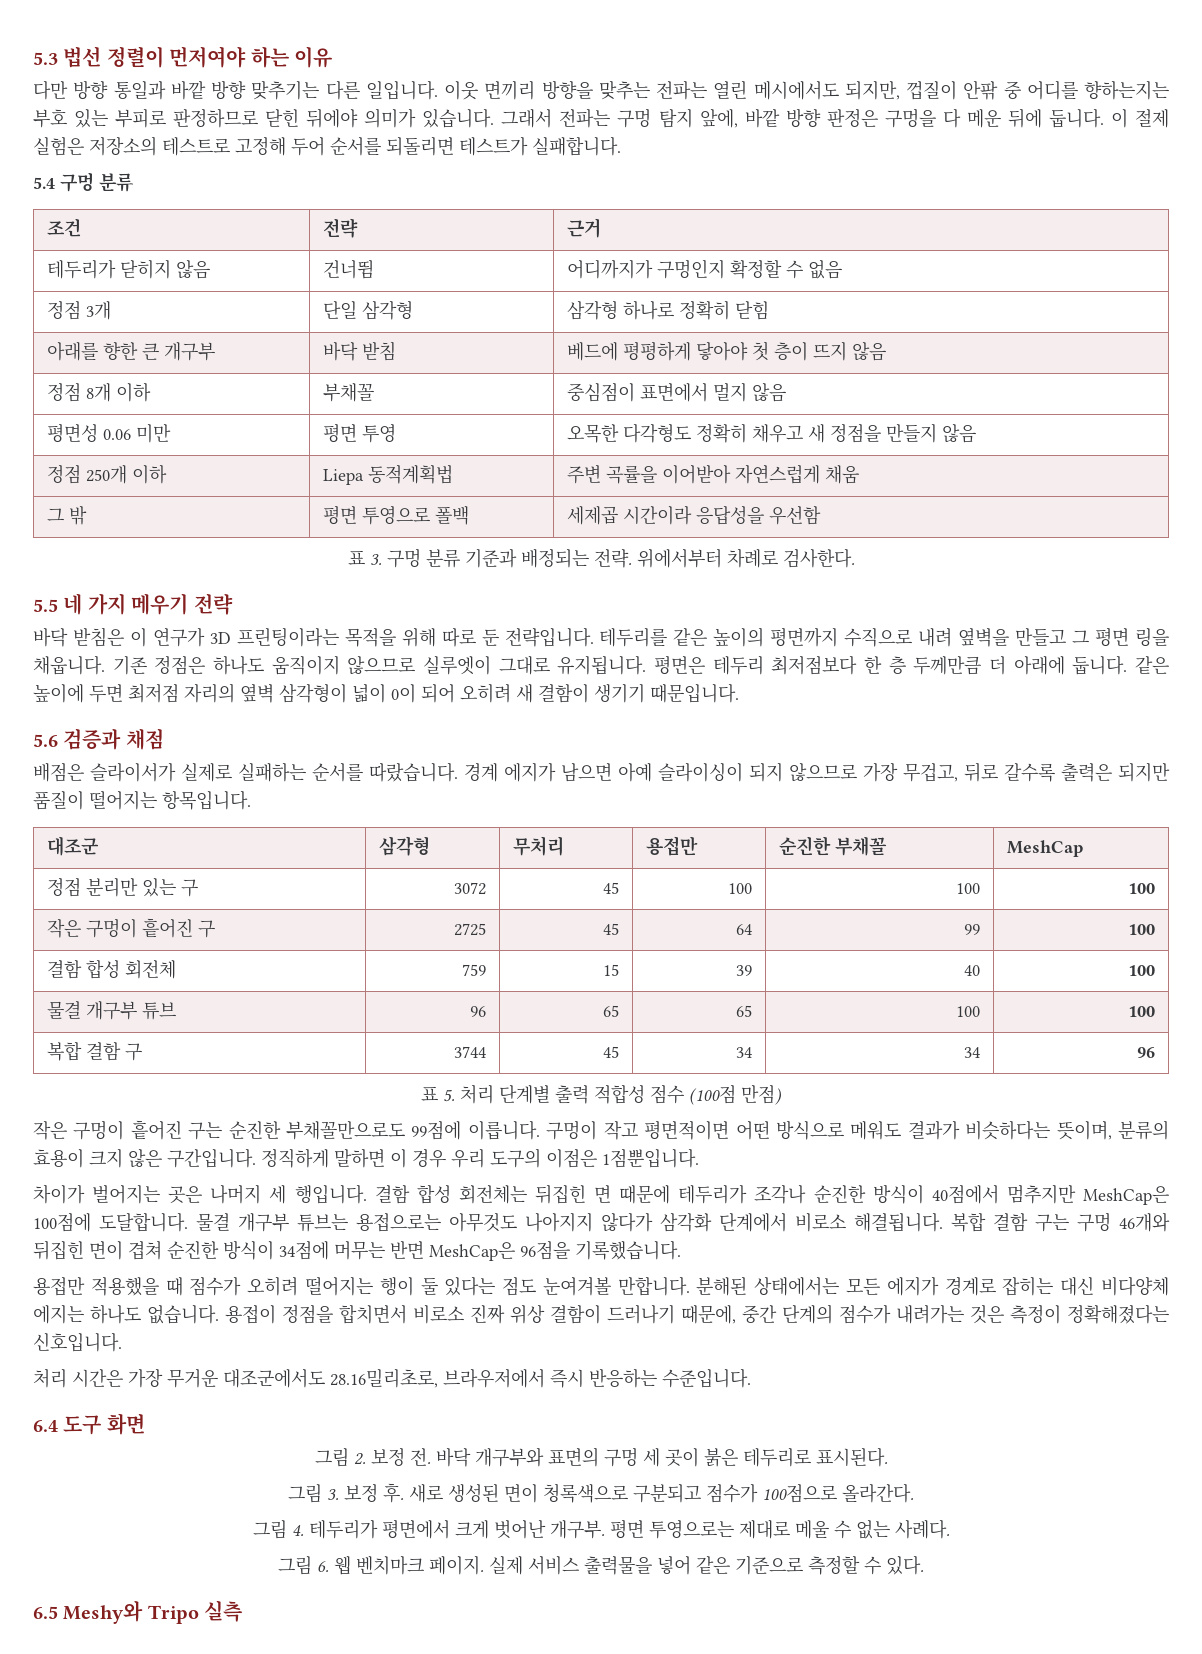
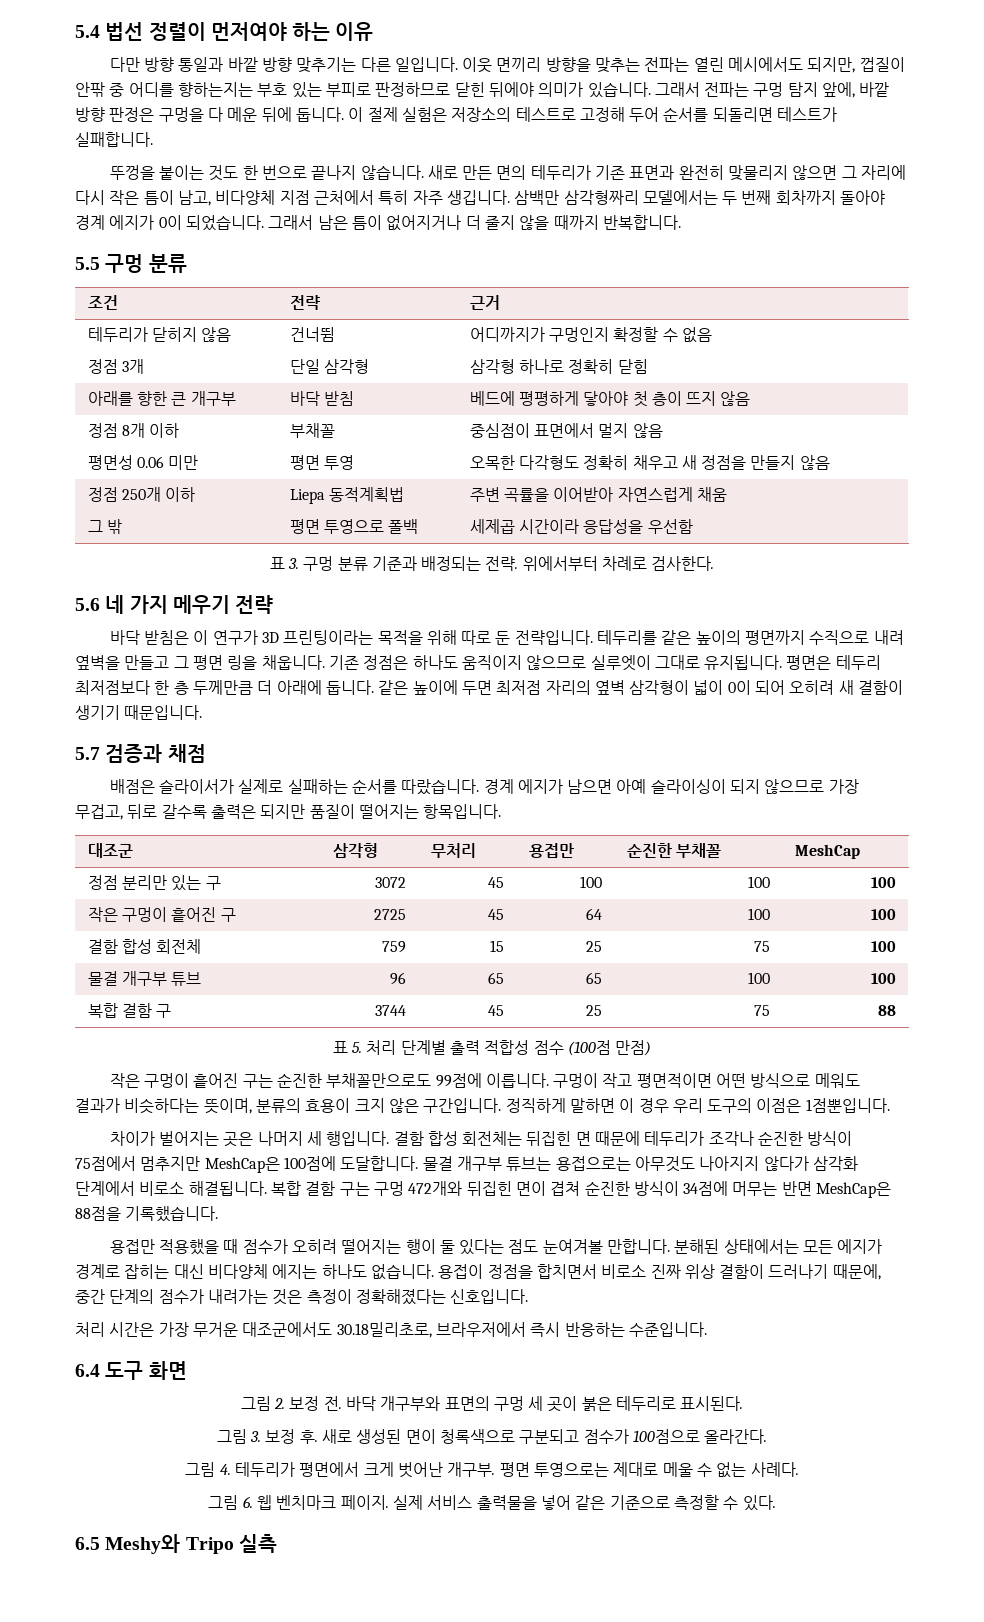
[33,52,58,65] 5.3 -> [75,25,100,38] 5.4
[33,177,55,189] 5.4 -> [109,165,907,181] [75,190,886,206] [75,215,681,231] [75,257,100,270] 뚜껑을 붙이는 것도 한 번으로 끝나지 않습니다. 새로 만든 면의 테두리가 기존 표면과 완전히 맞물리지 않으면 그 자리에 다시 작은 틈이 남고, 비다양체 지점 근처에서 특히 자주 생깁니다. 삼백만 삼각형짜리 모델에서는 두 번째 회차까지 돌아야 경계 에지가 0이 되었습니다. 그래서 남은 틈이 없어지거나 더 줄지 않을 때까지 반복합니다. // 5.5
[33,599,58,612] 5.5 -> [75,598,100,611] 5.6
[33,734,58,747] 5.6 -> [75,747,100,760] 5.7
[963,924,980,935] 99 -> [748,908,771,920] 100
[735,965,752,976] [963,965,980,976] 39 | 40 -> [586,941,603,952] [754,941,771,952] 25 | 75
[735,1047,752,1058] [963,1047,980,1058] [1136,1047,1155,1058] 34 | 34 | 96 -> [586,1005,603,1016] [754,1005,771,1016] [878,1005,897,1016] 25 | 75 | 88
[931,1185,999,1204] 40점에서 -> [75,1156,136,1171] 75점에서
[1119,1212,1170,1232] 46개와 -> [408,1181,463,1196] 472개와
[520,1241,570,1260] 96점을 -> [75,1206,121,1221] 88점을
[330,1369,438,1388] 28.16밀리초로, -> [336,1322,432,1338] 30.18밀리초로,

